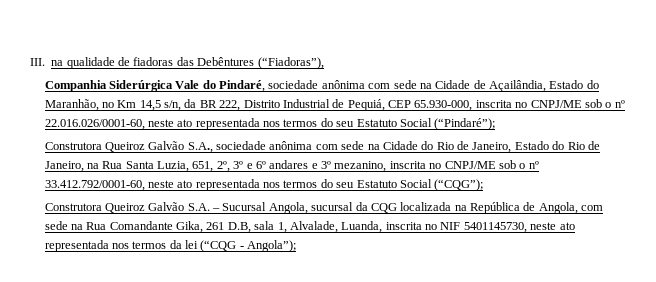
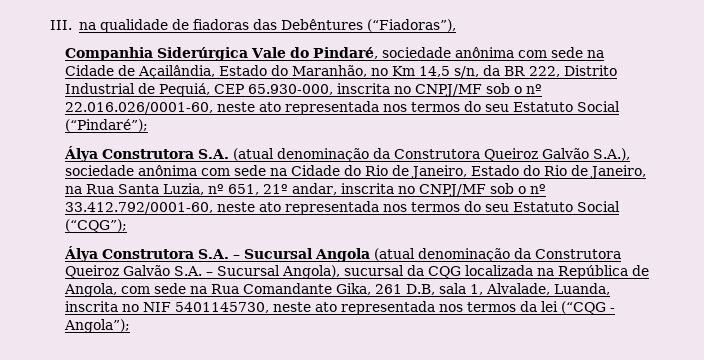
[530,100,582,108] CNPJ/ME -> [414,84,482,97] CNPJ/MF
[44,141,213,153] Construtora Queiroz Galvão S.A., -> [63,146,630,162] Álya Construtora S.A. (atual denominação da Construtora Queiroz Galvão S.A.),
[192,160,496,172] 651, 2º, 3º e 6º andares e 3º mezanino, inscrita no CNPJ/ME -> [207,183,486,197] nº 651, 21º andar, inscrita no CNPJ/MF
(484, 185) none -> [63,246,531,262] Álya Construtora S.A. – Sucursal Angola (atual denominação da
[268,202,308,214] Angola, -> [281,265,340,279] Angola),

